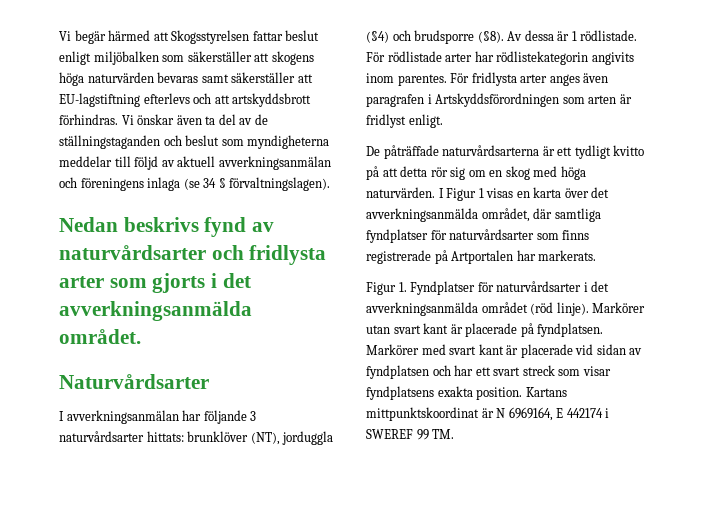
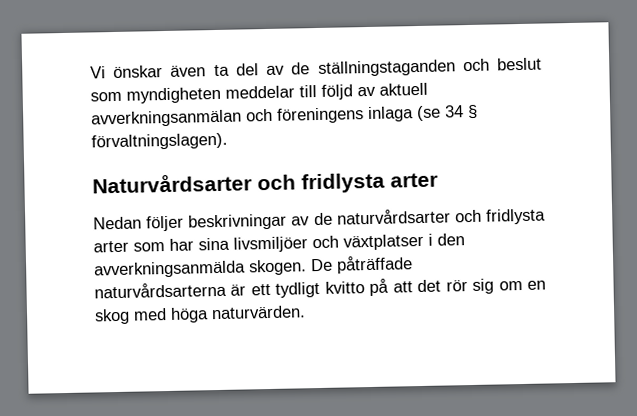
[59,30,320,44] [59,51,314,65] [59,72,313,86] [59,93,312,107] [59,114,134,125] Vi begär härmed att Skogsstyrelsen fattar beslut enligt miljöbalken som säkerställer att skogens höga naturvärden bevaras samt säkerställer att EU-lagstiftning efterlevs och att artskyddsbrott förhindras. Vi -> [90,66,106,79] Vi
[247,135,330,149] myndigheterna -> [126,86,221,104] myndigheten
[59,217,275,237] Nedan beskrivs fynd av -> [92,172,438,194] [93,212,333,232] Naturvårdsarter och fridlysta arter // Nedan följer beskrivningar av de
[152,273,251,293] [59,301,252,321] [59,329,141,344] [59,374,209,389] [59,410,257,424] [59,431,334,445] [366,30,638,44] [366,51,634,65] [366,72,609,86] [366,93,632,107] [366,114,443,128] gjorts i det avverkningsanmälda området. // Naturvårdsarter // I avverkningsanmälan har följande 3 naturvårdsarter hittats: brunklöver (NT), jorduggla (§4) och brudsporre (§8). Av dessa är 1 rödlistade. För rödlistade arter har rödlistekategorin angivits inom parentes. För fridlysta arter anges även paragrafen i Artskyddsförordningen som arten är fridlyst enligt. // -> [169,233,465,253] [94,259,307,279] har sina livsmiljöer och växtplatser i den avverkningsanmälda skogen.
[400,166,428,177] detta -> [417,279,442,293] det
[438,187,610,201] [366,208,601,222] [366,229,590,243] [366,250,597,264] [366,281,610,295] [366,302,646,316] [366,323,604,337] [366,344,643,358] [366,365,611,379] [366,386,567,400] [366,407,610,421] [366,429,455,440] I Figur 1 visas en karta över det avverkningsanmälda området, där samtliga fyndplatser för naturvårdsarter som finns registrerade på Artportalen har markerats. // Figur 1. Fyndplatser för naturvårdsarter i det avverkningsanmälda området (röd linje). Markörer utan svart kant är placerade på fyndplatsen. Markörer med svart kant är placerade vid sidan av fyndplatsen och har ett svart streck som visar fyndplatsens exakta position. Kartans mittpunktskoordinat är N 6969164, E 442174 i SWEREF 99 TM. -> (306, 312) none

